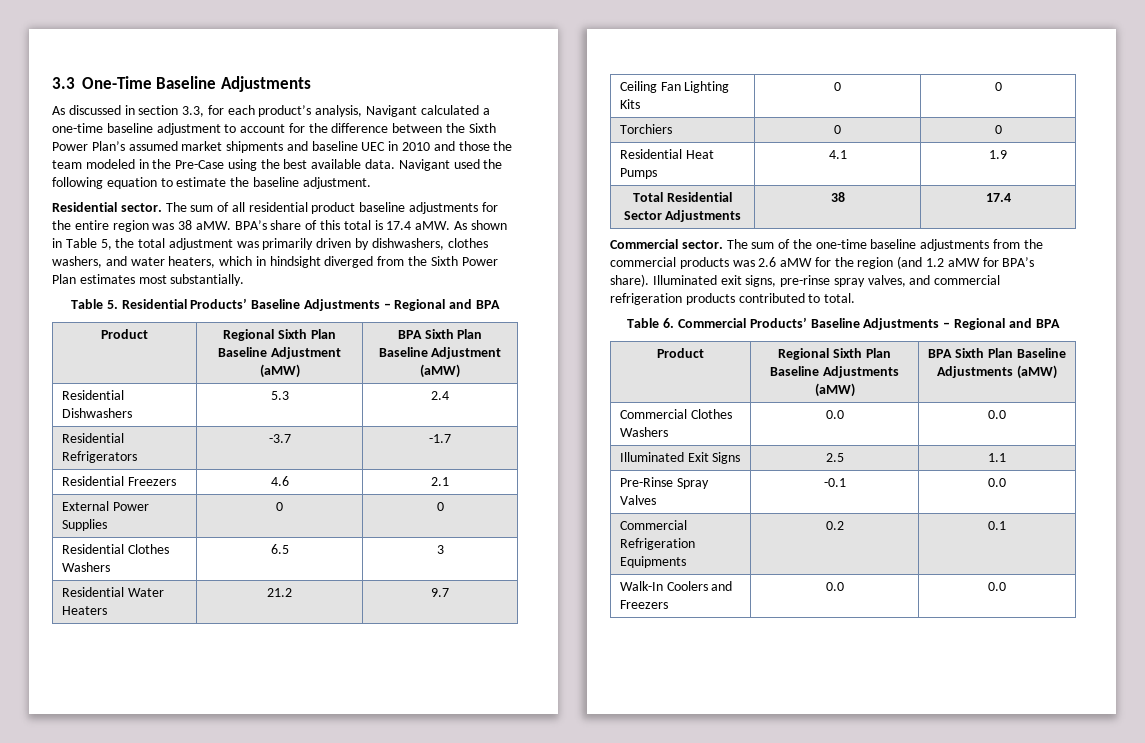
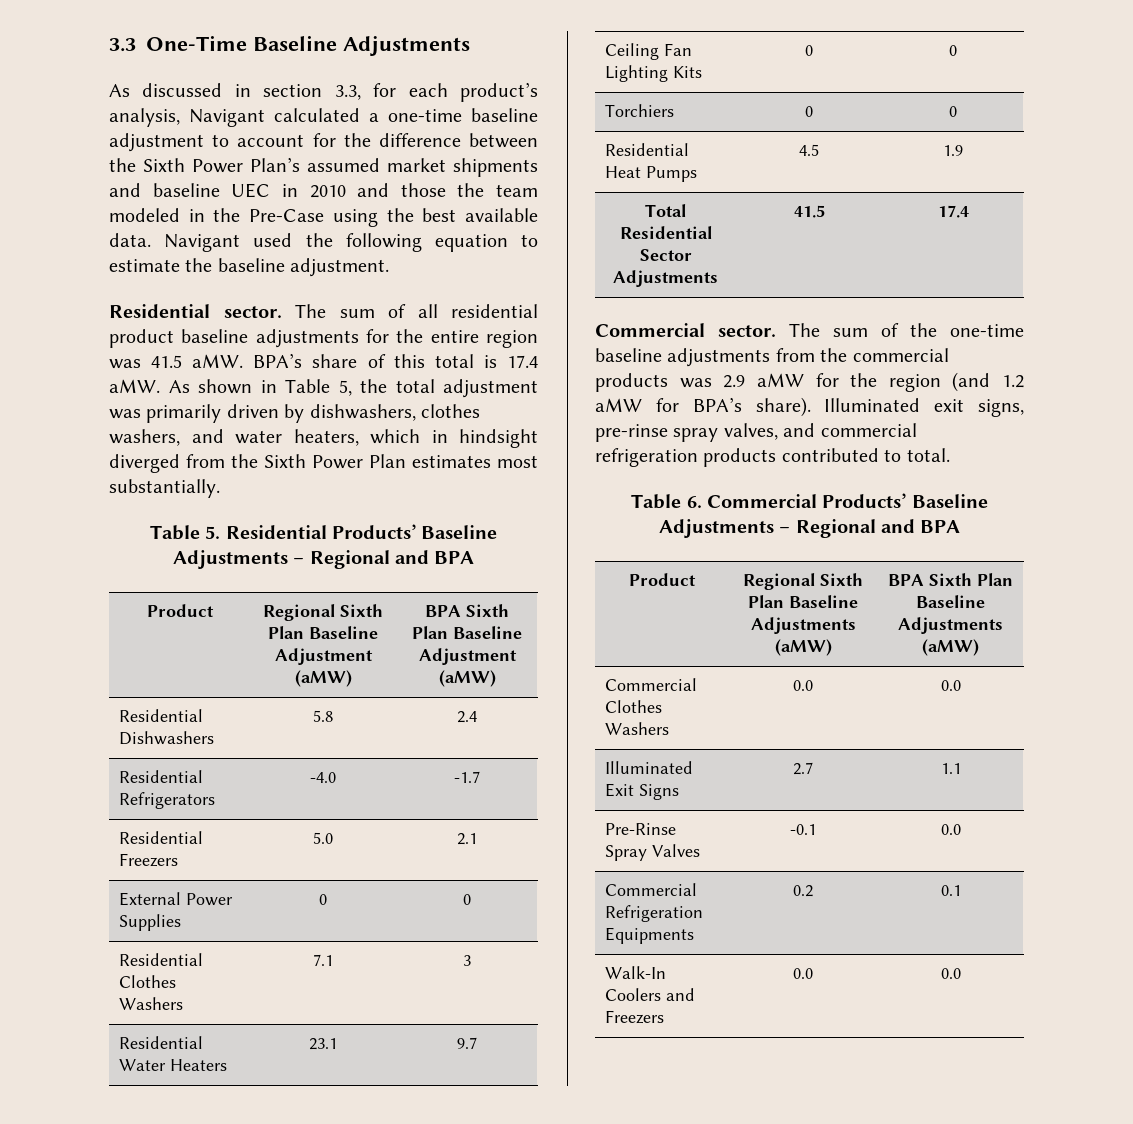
[178,220,193,230] 38 -> [151,355,183,368] 41.5
[270,391,289,400] 5.3 -> [313,710,333,722] 5.8
[268,434,291,443] -3.7 -> [310,772,336,783] -4.0
[270,476,289,486] 4.6 -> [313,832,333,844] 5.0
[270,544,289,554] 6.5 -> [313,954,333,966] 7.1
[267,588,292,597] 21.2 -> [309,1038,337,1050] 23.1
[828,150,847,159] 4.1 -> [799,144,819,156] 4.5
[830,192,845,202] 38 -> [793,205,825,218] 41.5
[758,257,777,267] 2.6 -> [723,375,746,388] 2.9
[825,453,844,462] 2.5 -> [793,762,813,775] 2.7

